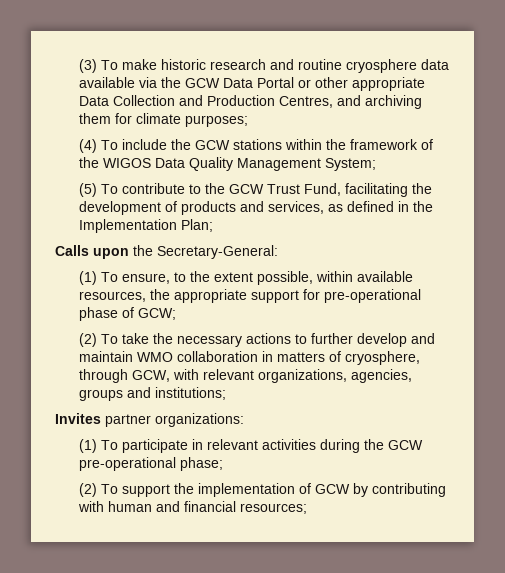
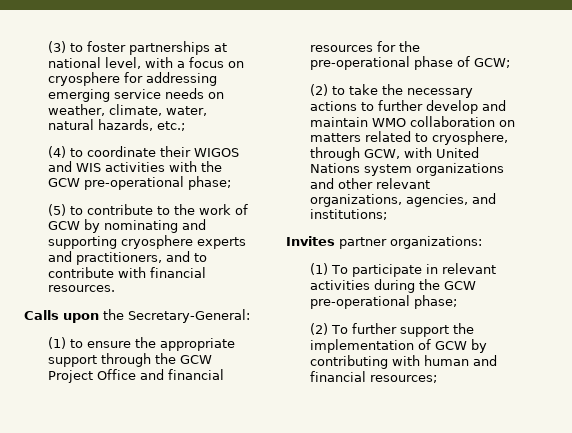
[100,59,449,73] [78,77,425,91] [78,95,422,109] [78,113,248,127] [78,139,433,153] [78,157,376,171] To make historic research and routine cryosphere data available via the GCW Data Portal or other appropriate Data Collection and Production Centres, and archiving them for climate purposes; // (4) To include the GCW stations within the framework of the WIGOS Data Quality Management System; -> [70,41,228,55] [48,57,245,69] [48,72,218,86] [48,88,225,102] [48,104,208,116] [48,119,186,131] [48,146,240,158] [48,161,223,172] [48,176,232,190] to foster partnerships at national level, with a focus on cryosphere for addressing emerging service needs on weather, climate, water, natural hazards, etc.; // (4) to coordinate their WIGOS and WIS activities with the GCW pre-operational phase;
[100,184,118,194] To -> [70,206,84,215] to
[228,183,432,197] [78,201,433,215] [78,219,213,233] GCW Trust Fund, facilitating the development of products and services, as defined in the Implementation Plan; -> [199,204,249,215] [48,219,207,233] [48,235,247,249] [48,251,208,265] [48,267,207,278] [48,285,116,292] work of GCW by nominating and supporting cryosphere experts and practitioners, and to contribute with financial resources.
[100,271,413,285] [78,289,320,303] To ensure, to the extent possible, within available resources, the appropriate support for -> [70,337,236,351] [48,353,213,367] [48,369,225,383] [310,41,421,52] to ensure the appropriate support through the GCW Project Office and financial resources for the
[100,334,118,344] To -> [332,86,346,95] to
[261,351,420,365] [78,369,199,383] in matters of cryosphere, through GCW, with -> [499,120,516,127] [310,131,509,145] [310,147,480,161] [310,163,505,176] [310,178,374,189] on matters related to cryosphere, through GCW, with United Nations system organizations and other
[78,389,123,401] groups -> (469, 200) none
(118, 489) none -> [352,323,398,334] further

